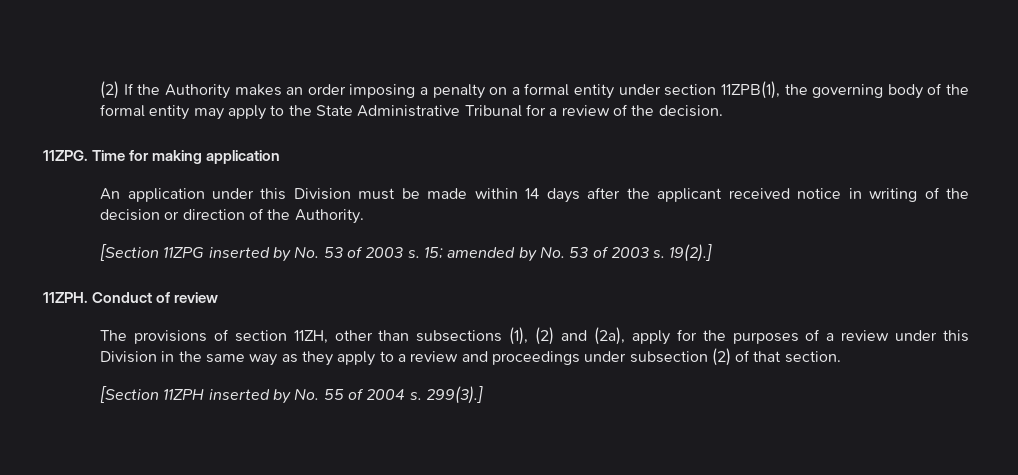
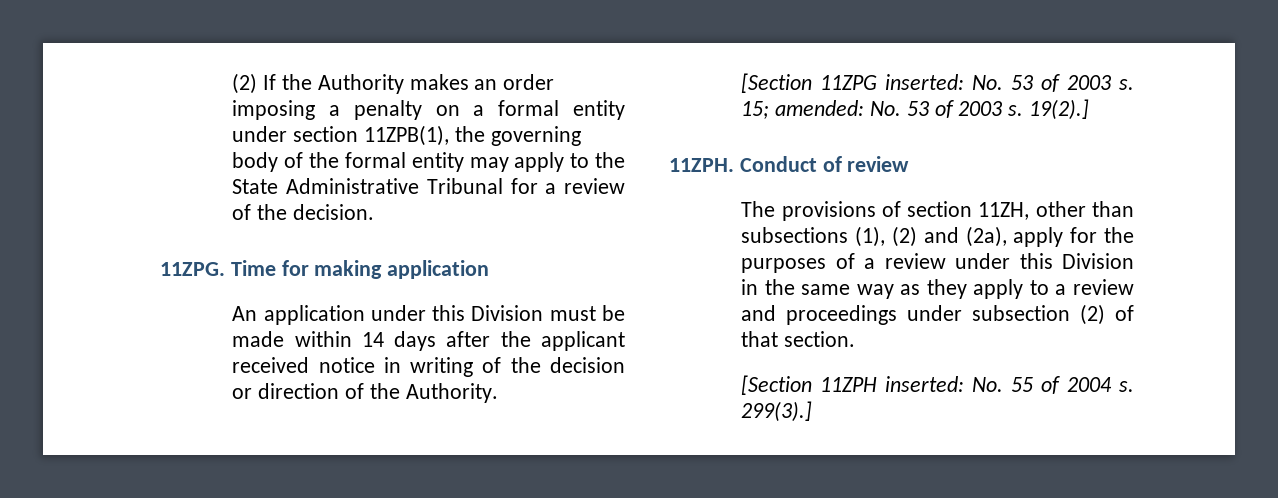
[208,247,291,262] inserted by -> [885,74,965,90] inserted:
[447,247,537,262] amended by -> [775,100,865,116] amended:
[208,389,291,404] inserted by -> [885,376,965,392] inserted:

